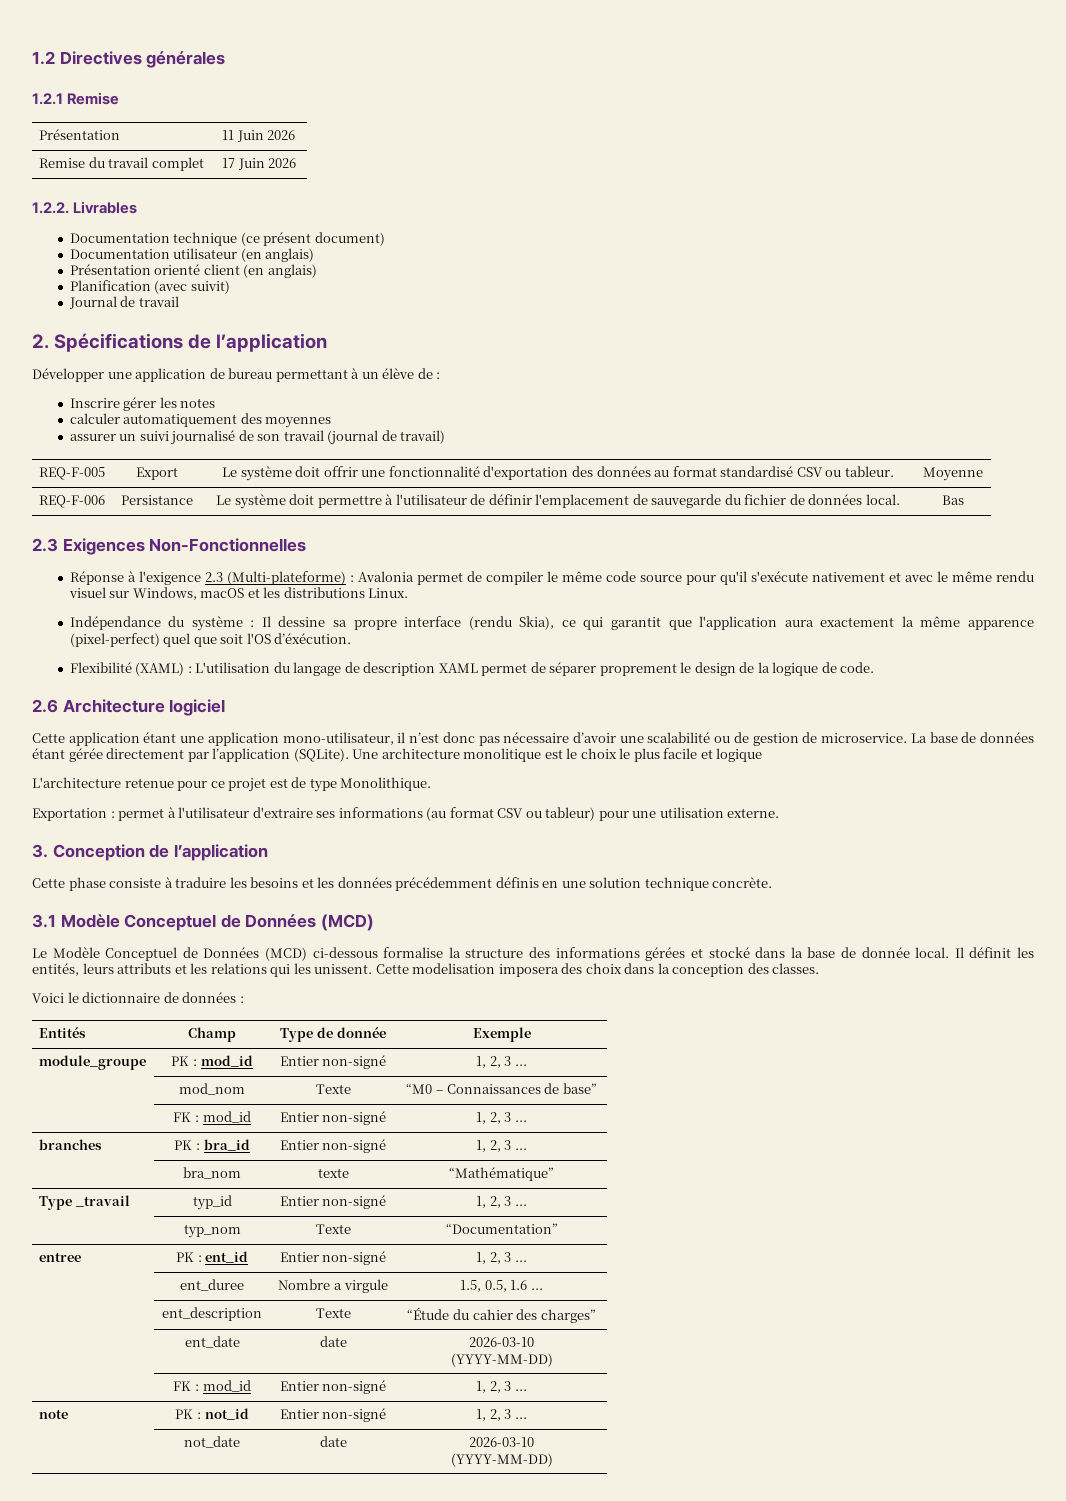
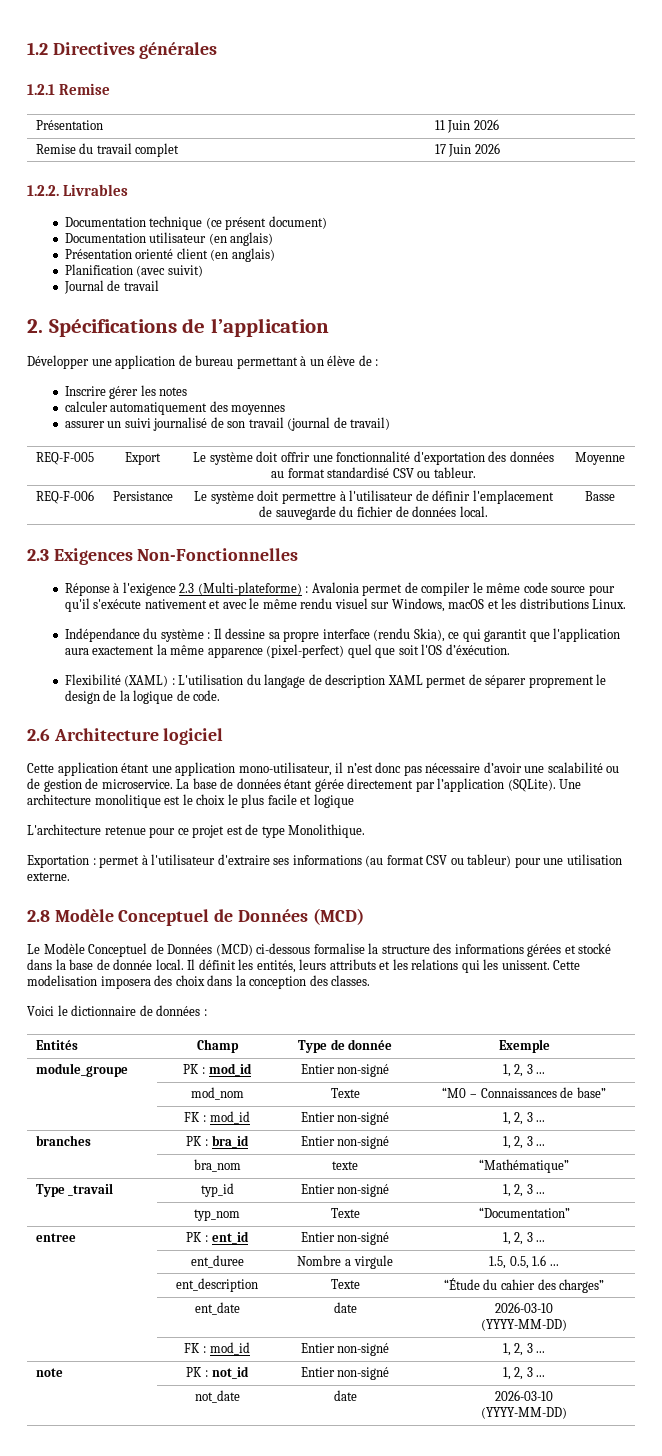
[942,495,964,505] Bas -> [585,491,616,501] Basse
[32,844,268,861] [32,877,773,891] [32,914,56,928] 3. Conception de l’application // Cette phase consiste à traduire les besoins et les données précédemment définis en une solution technique concrète. // 3.1 -> [27,910,50,922] 2.8

